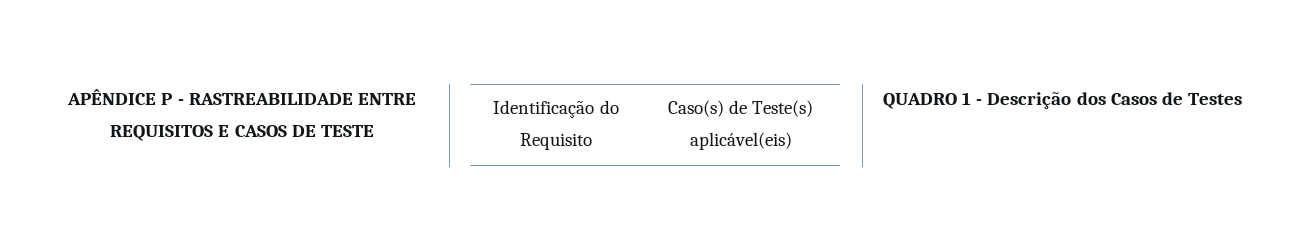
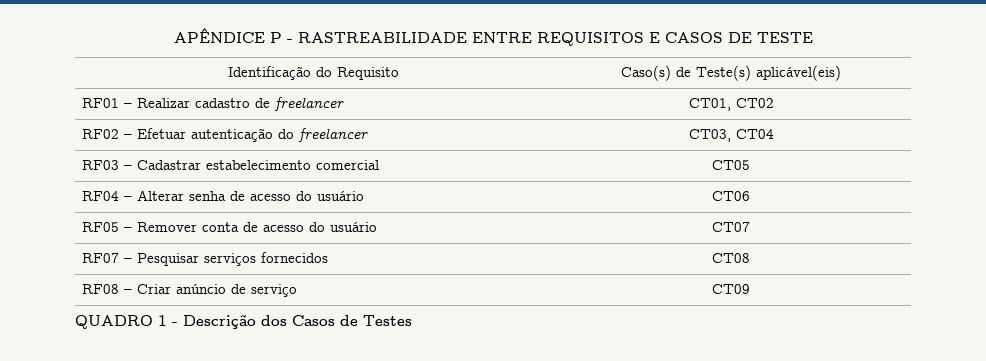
(792, 141) none -> [82,97,345,111] [688,98,774,111] [82,128,369,142] [688,129,774,142] [82,160,380,170] [712,160,750,170] [82,190,365,201] [712,191,750,201] [82,222,378,232] [712,222,750,232] [82,252,329,266] [712,253,750,263] [82,284,298,297] [712,284,750,294] // RF01 – Realizar cadastro de freelancer | CT01, CT02 // RF02 – Efetuar autenticação do freelancer | CT03, CT04 // RF03 – Cadastrar estabelecimento comercial | CT05 // RF04 – Alterar senha de acesso do usuário | CT06 // RF05 – Remover conta de acesso do usuário | CT07 // RF07 – Pesquisar serviços fornecidos | CT08 // RF08 – Criar anúncio de serviço | CT09

